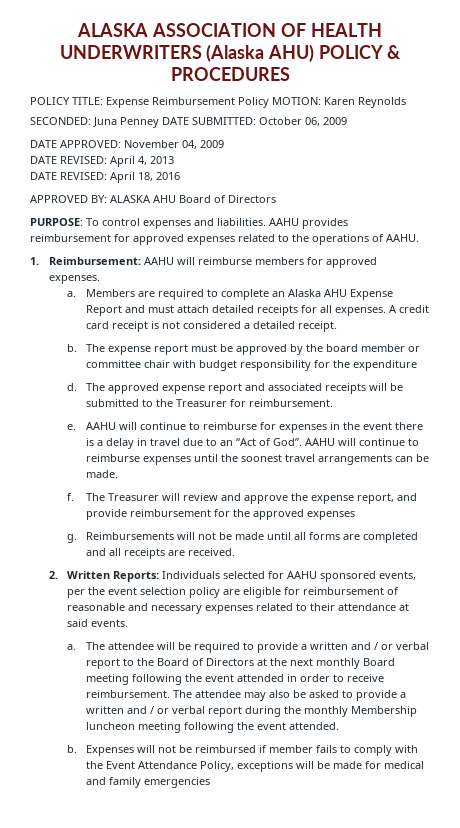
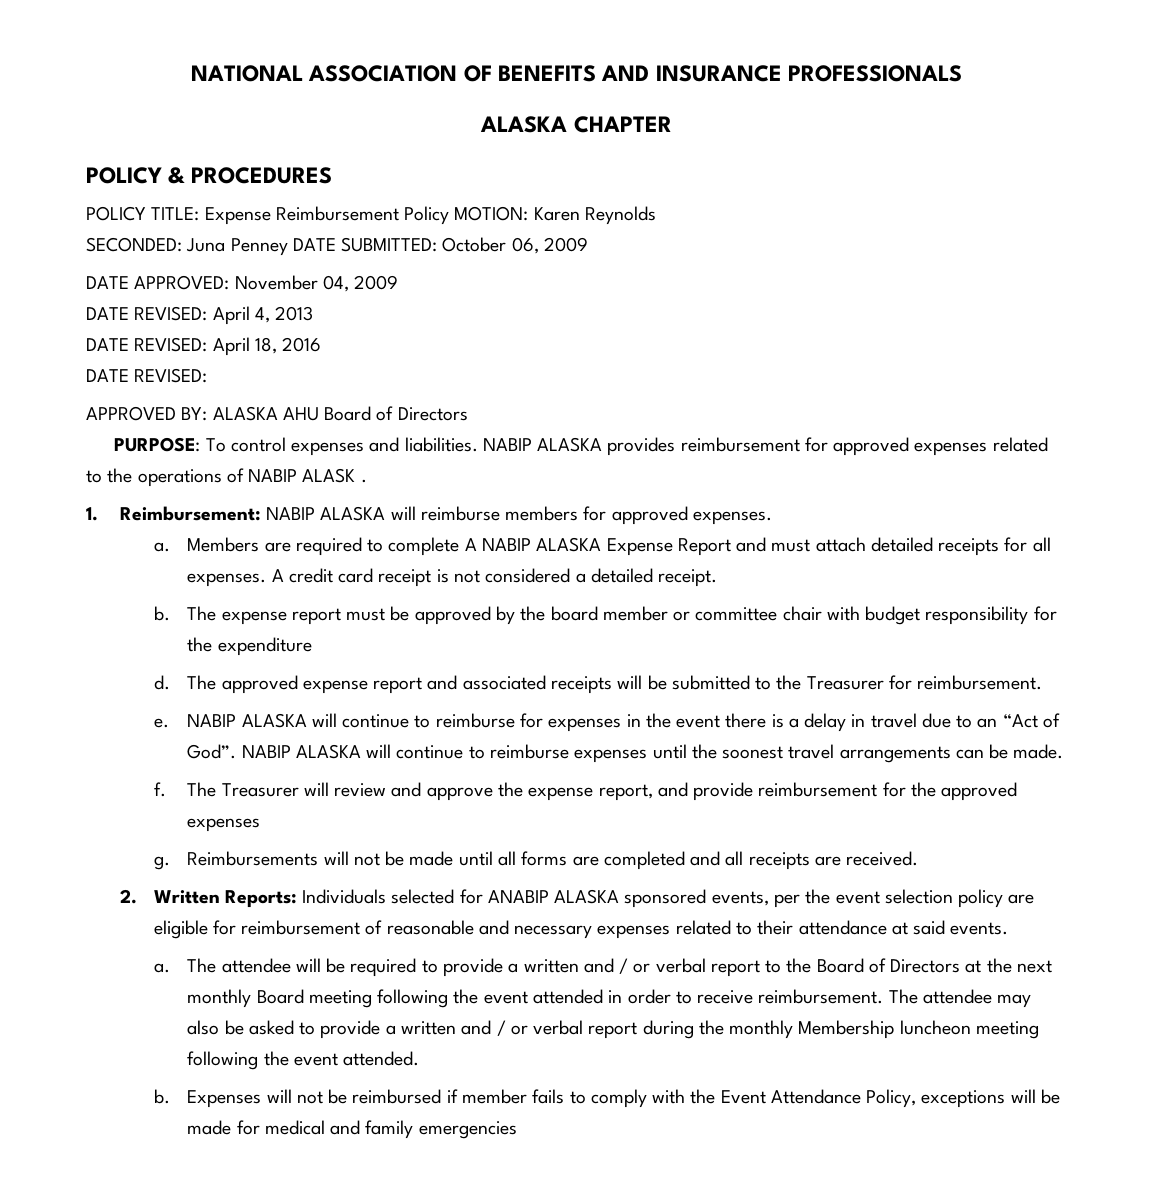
[77,23,149,37] ALASKA -> [190,65,303,82] NATIONAL
[310,23,382,37] [59,44,314,62] HEALTH UNDERWRITERS (Alaska AHU) -> [498,65,963,82] [480,116,672,133] BENEFITS AND INSURANCE PROFESSIONALS // ALASKA CHAPTER //
(180, 176) none -> [86,368,208,383] // DATE REVISED:
[269,218,299,226] AAHU -> [482,437,603,452] NABIP ALASKA
[386,234,419,242] AAHU. -> [248,468,367,483] NABIP ALASK .
[143,257,174,265] AAHU -> [266,506,386,521] NABIP ALASKA
[271,289,347,297] an Alaska AHU -> [464,537,602,552] A NABIP ALASKA
[85,422,116,430] AAHU -> [187,713,307,728] NABIP ALASKA
[304,438,335,446] AAHU -> [241,744,361,759] NABIP ALASKA
[287,571,318,579] AAHU -> [487,889,620,904] ANABIP ALASKA

